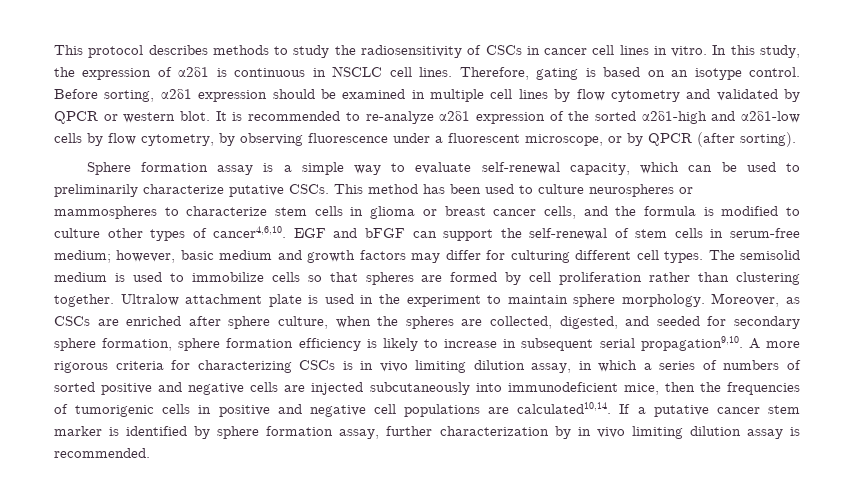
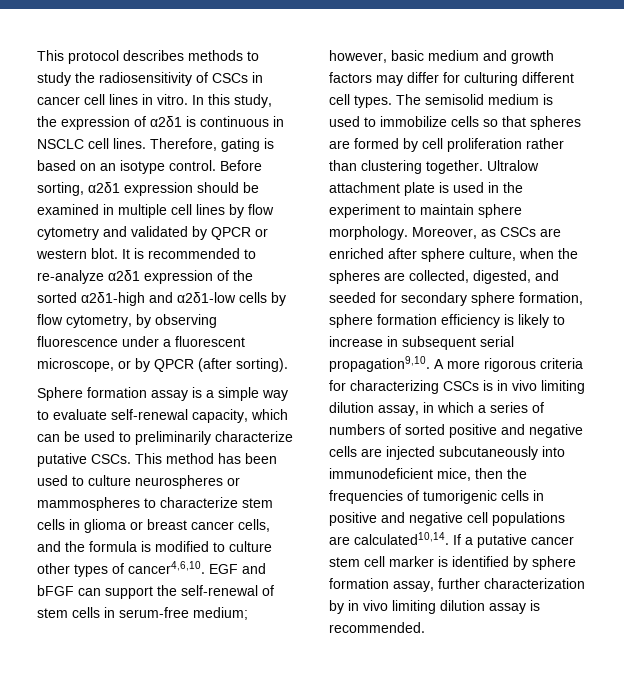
(800, 409) none -> [364,556,385,567] cell

